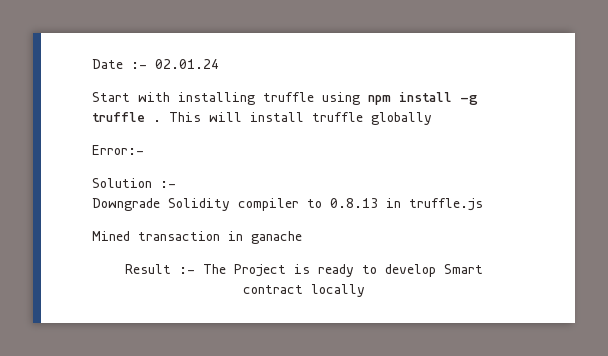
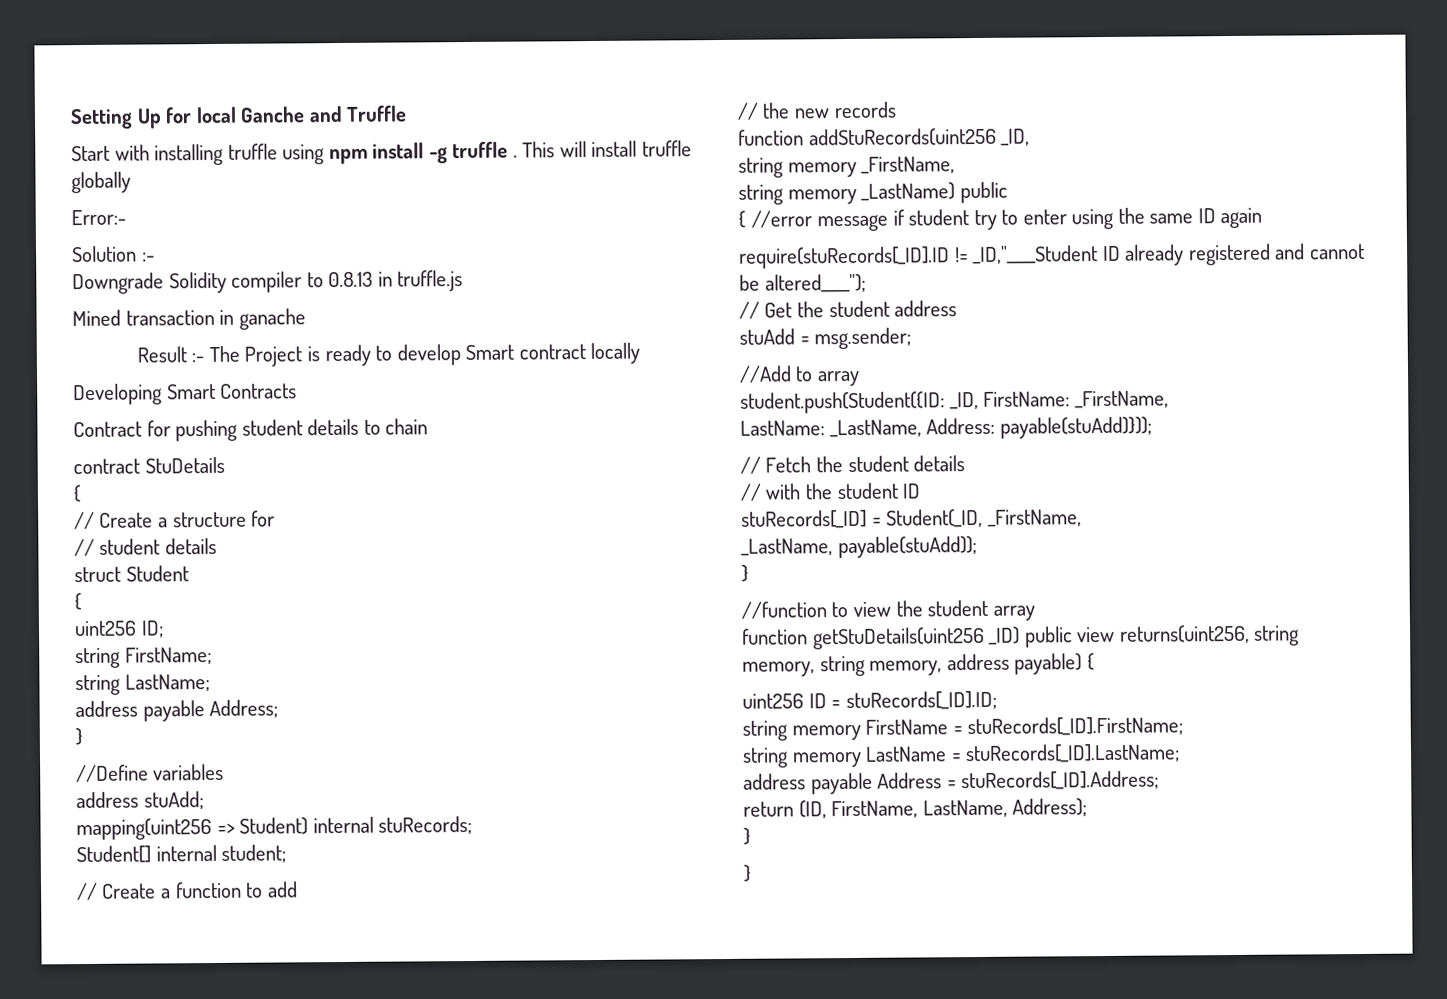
[92,59,219,69] Date :- 02.01.24 -> [70,105,408,130] Setting Up for local Ganche and Truffle
(365, 290) none -> [73,383,298,406] [73,418,429,442] [73,456,225,475] [73,485,82,503] [74,510,276,530] [74,537,218,557] [74,565,189,583] [74,593,82,611] [74,620,164,638] [75,647,212,669] [75,674,210,696] [75,699,279,722] [75,728,83,746] [76,763,225,783] [76,791,204,810] [76,815,473,841] [76,844,287,864] [76,881,298,901] [737,101,897,120] [738,127,1031,147] [738,156,956,178] [738,181,1008,205] [738,207,1263,232] [739,243,1365,269] [739,273,866,293] [739,300,958,319] [739,327,912,350] [739,365,860,387] [740,390,1169,414] [740,416,1152,439] [740,455,966,474] [740,482,921,501] [741,508,1082,529] [740,536,977,559] [741,564,749,582] [741,599,1035,621] [742,624,1301,650] [742,653,1095,677] [742,690,997,711] [742,716,1184,741] [742,743,1181,768] [743,770,1160,795] [743,798,1088,819] [743,827,751,845] [743,864,752,882] // Developing Smart Contracts // Contract for pushing student details to chain // contract StuDetails // { // // Create a structure for // // student details // struct Student // { // uint256 ID; // string FirstName; // string LastName; // address payable Address; // } // //Define variables // address stuAdd; // mapping(uint256 => Student) internal stuRecords; // Student[] internal student; // // Create a function to add // // the new records // function addStuRecords(uint256 _ID, // string memory _FirstName, // string memory _LastName) public // { //error message if student try to enter using the same ID again // require(stuRecords[_ID].ID != _ID,"____Student ID already registered and cannot be altered____"); // // Get the student address // stuAdd = msg.sender; // //Add to array // student.push(Student({ID: _ID, FirstName: _FirstName, // LastName: _LastName, Address: payable(stuAdd)})); // // Fetch the student details // // with the student ID // stuRecords[_ID] = Student(_ID, _FirstName, // _LastName, payable(stuAdd)); // } // //function to view the student array // function getStuDetails(uint256 _ID) public view returns(uint256, string memory, string memory, address payable) { // uint256 ID = stuRecords[_ID].ID; // string memory FirstName = stuRecords[_ID].FirstName; // string memory LastName = stuRecords[_ID].LastName; // address payable Address = stuRecords[_ID].Address; // return (ID, FirstName, LastName, Address); // } // }

